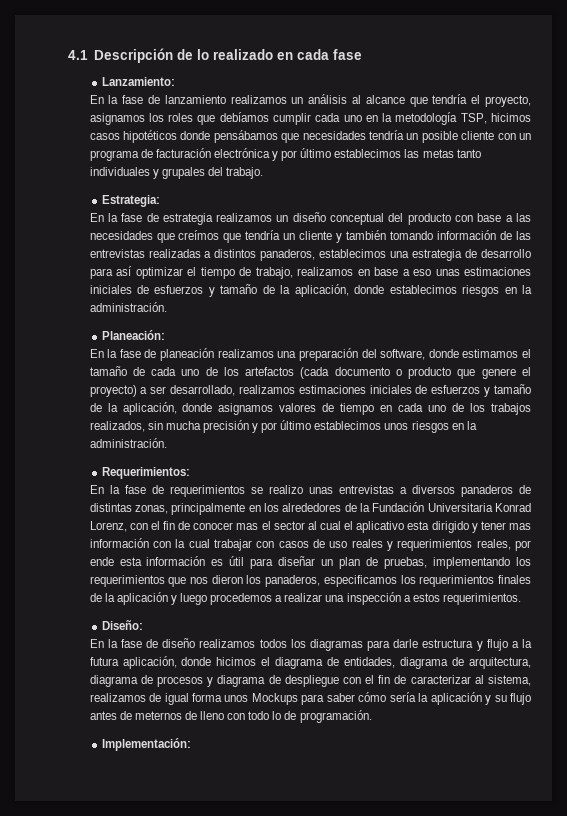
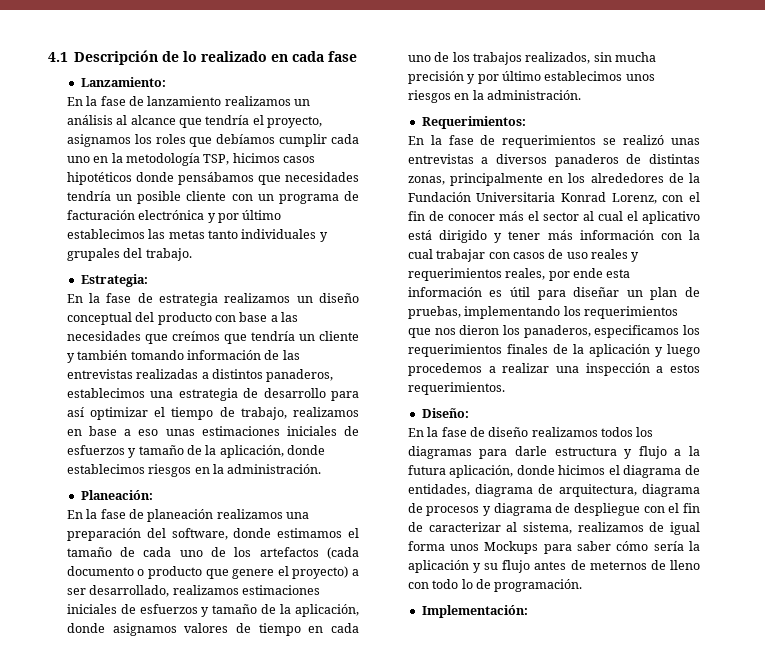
[268,485,303,494] realizo -> [623,135,665,145] realizó
[236,523,259,530] mas -> [498,211,524,221] más
[407,521,430,530] esta -> [407,230,432,240] está
[509,523,532,530] mas -> [547,230,573,240] más

